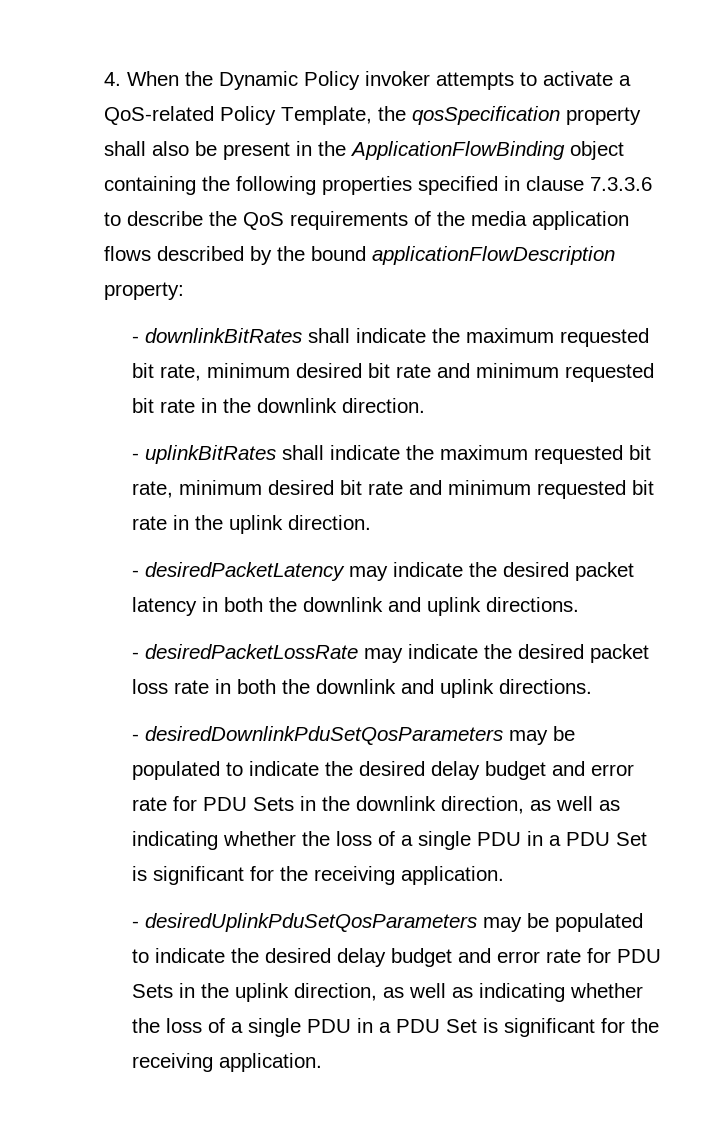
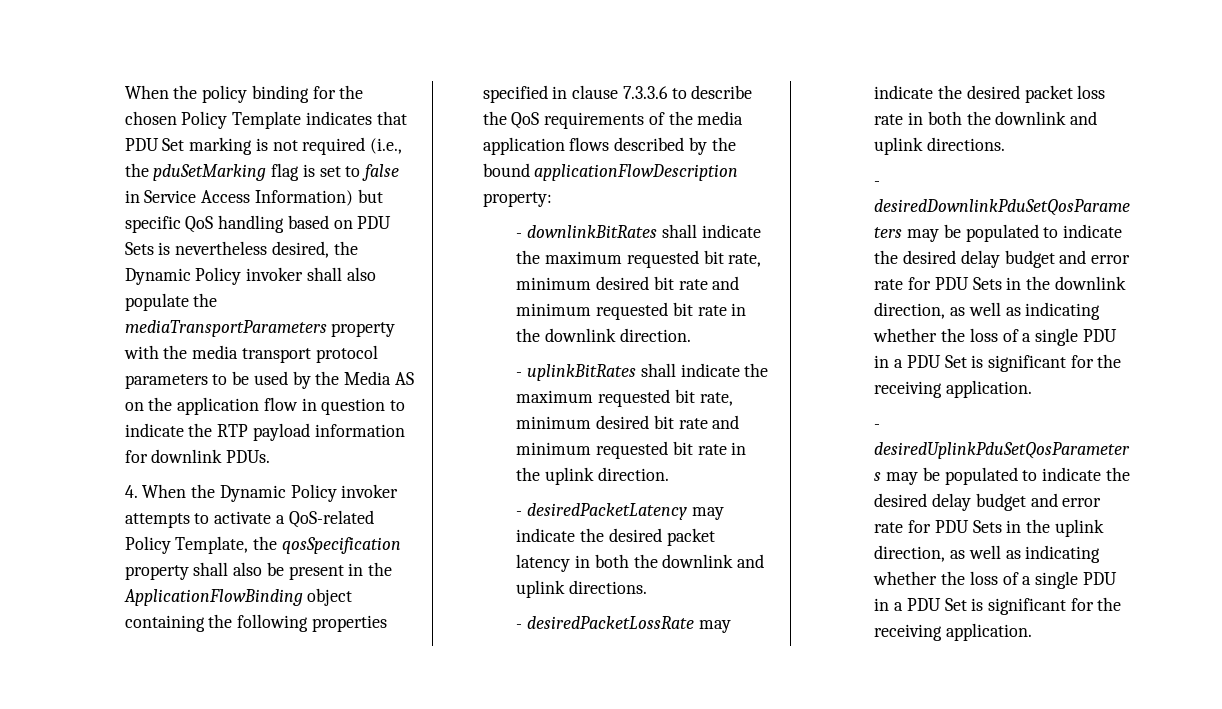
(104, 79) none -> [124,85,364,103] [124,111,407,129] [124,137,403,155] [124,163,400,181] [124,189,383,206] [124,215,392,233] [124,241,358,258] [124,267,376,285] [124,293,218,311] [124,320,396,337] [123,345,378,363] [124,371,414,389] [124,397,406,415] [124,423,405,441] [124,449,271,463] When the policy binding for the chosen Policy Template indicates that PDU Set marking is not required (i.e., the pduSetMarking flag is set to false in Service Access Information) but specific QoS handling based on PDU Sets is nevertheless desired, the Dynamic Policy invoker shall also populate the mediaTransportParameters property with the media transport protocol parameters to be used by the Media AS on the application flow in question to indicate the RTP payload information for downlink PDUs. //

